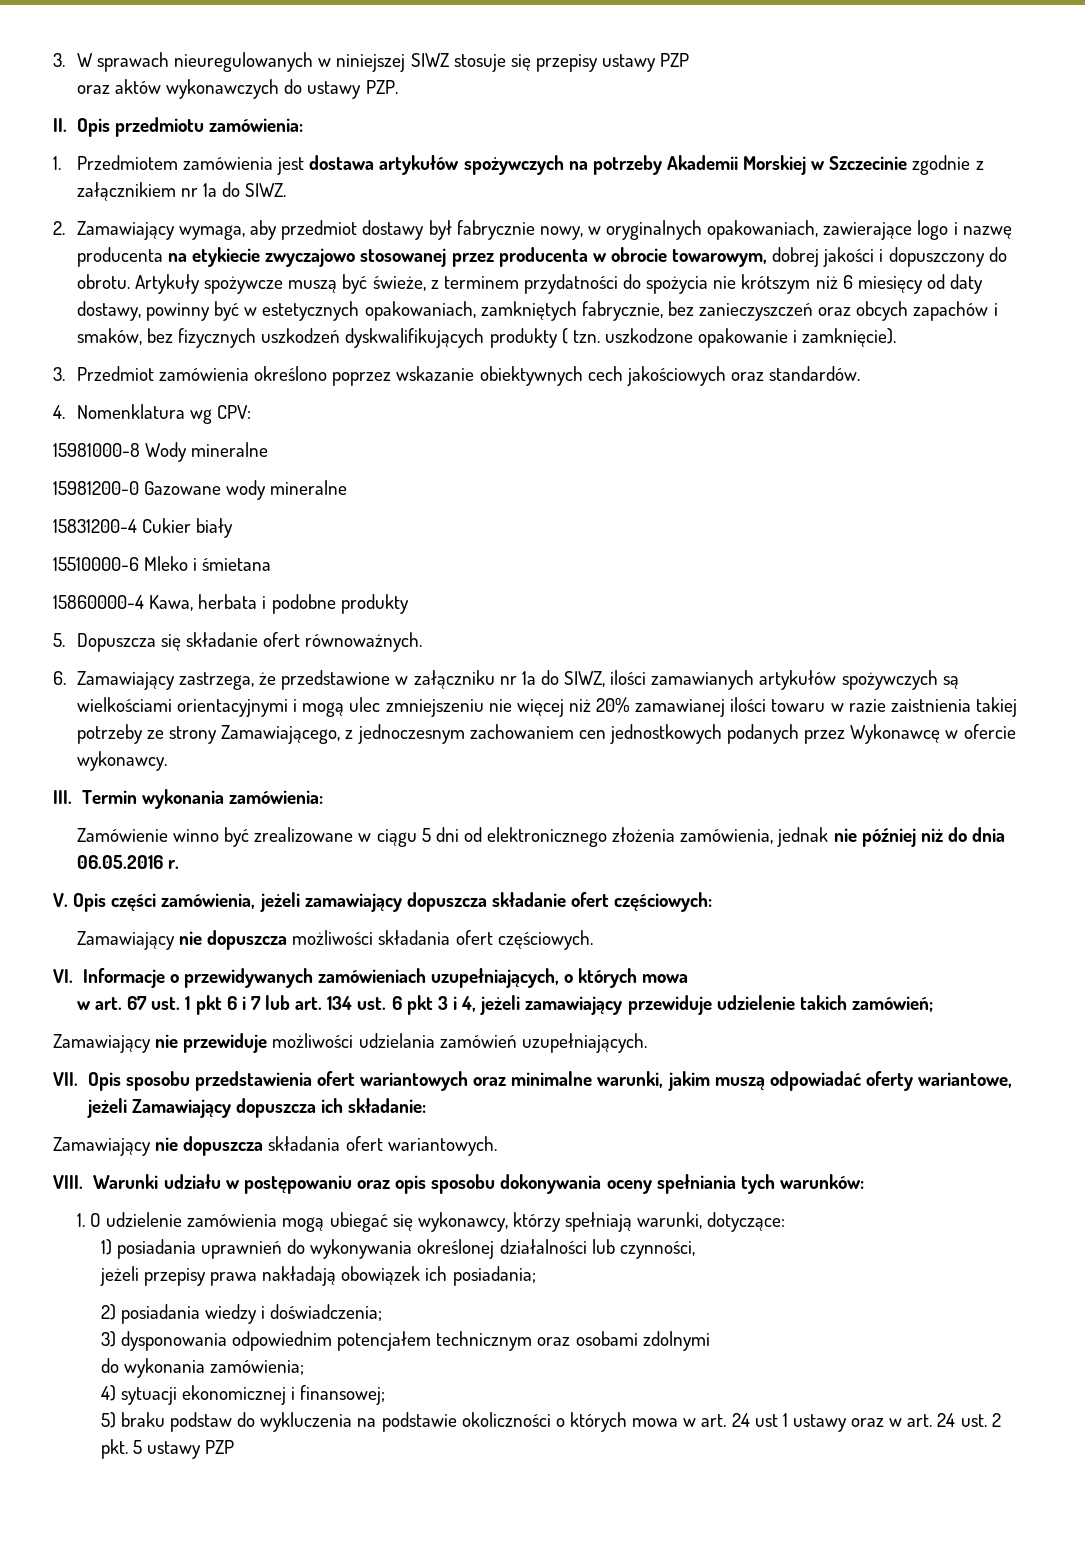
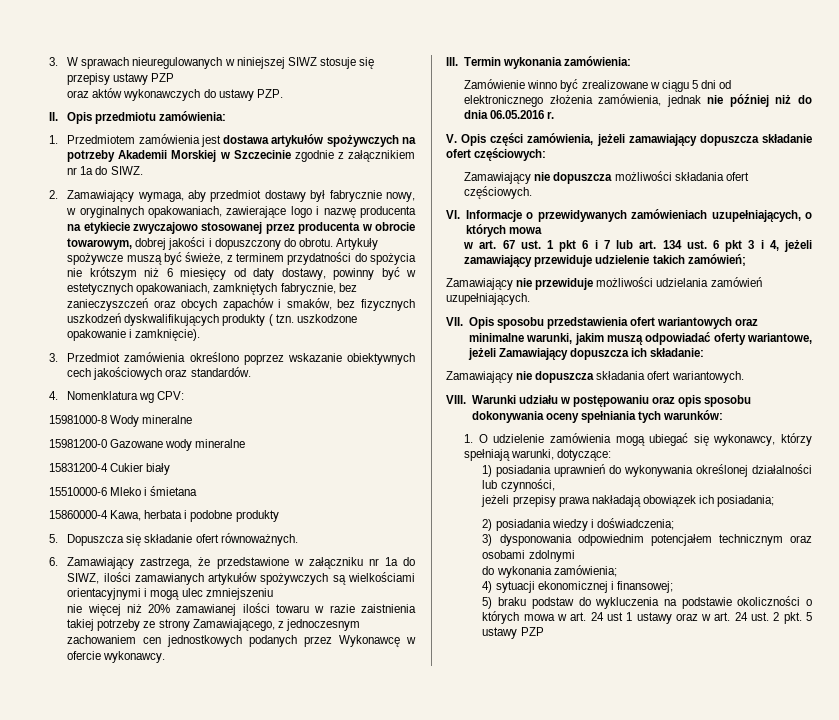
(484, 708) none -> (273, 594) //

